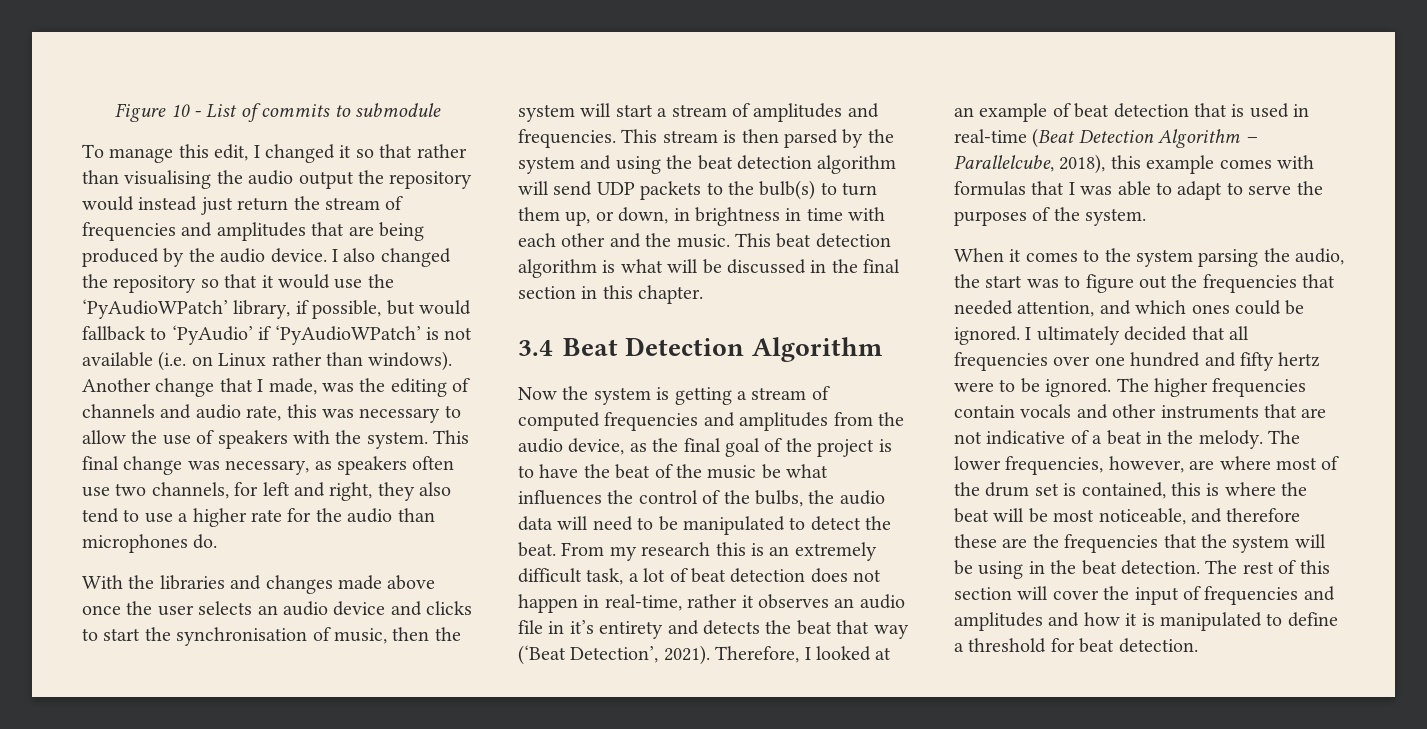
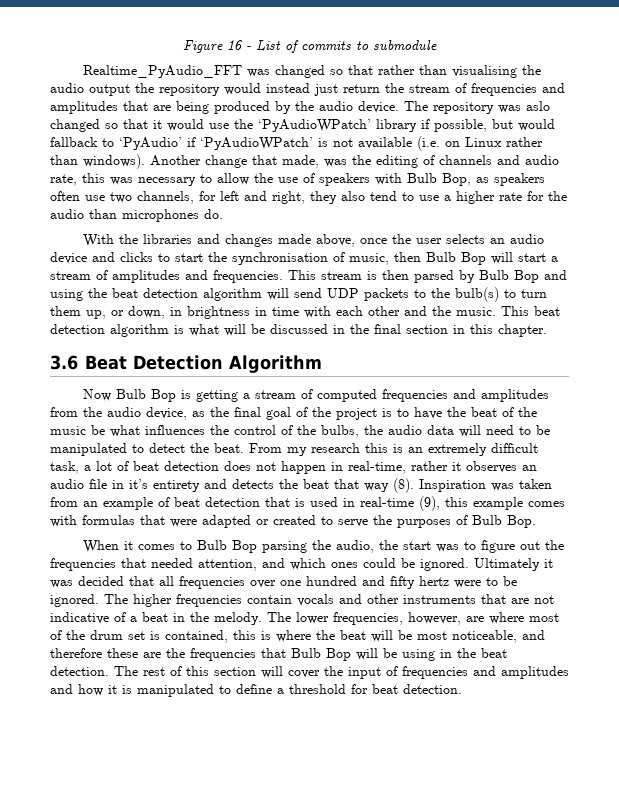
[170,104,190,117] 10 -> [227,40,242,50] 16
[82,144,352,163] To manage this edit, I changed it -> [83,65,326,78] Realtime_PyAudio_FFT was changed
[332,248,451,267] [82,274,197,293] I also changed the repository -> [404,101,550,114] [50,119,100,132] The repository was aslo changed
[233,300,291,319] library, -> [376,119,417,132] library
[257,379,264,392] I -> (277, 160) none
[335,430,470,449] [82,456,310,475] the system. This final change was necessary, -> [407,173,471,186] Bulb Bop,
[387,575,436,590] above -> [316,234,356,247] above,
[434,627,461,641] [518,104,575,122] the system -> [426,252,486,265] Bulb Bop
[867,129,894,143] [518,156,575,174] the system -> [479,270,539,283] Bulb Bop
[518,340,553,356] 3.4 -> [50,355,78,370] 3.6
[562,386,651,405] the system -> [116,389,177,402] Bulb Bop
[518,645,892,665] (‘Beat Detection’, 2021). Therefore, I looked at -> [393,478,552,493] [50,497,78,507] (8). Inspiration was taken from
[1032,128,1258,148] [954,154,1106,174] (Beat Detection Algorithm – Parallelcube, 2018), -> [419,496,440,511] (9),
[1068,181,1223,200] I was able to adapt -> [170,515,316,528] were adapted or created
[1053,207,1147,226] the system. -> [472,515,536,528] Bulb Bop.
[1104,248,1193,267] the system -> [197,540,258,553] Bulb Bop
[1025,326,1120,345] I ultimately -> [474,558,553,571] [50,580,73,588] Ultimately it was
[1201,534,1290,553] the system -> [291,648,351,661] Bulb Bop

